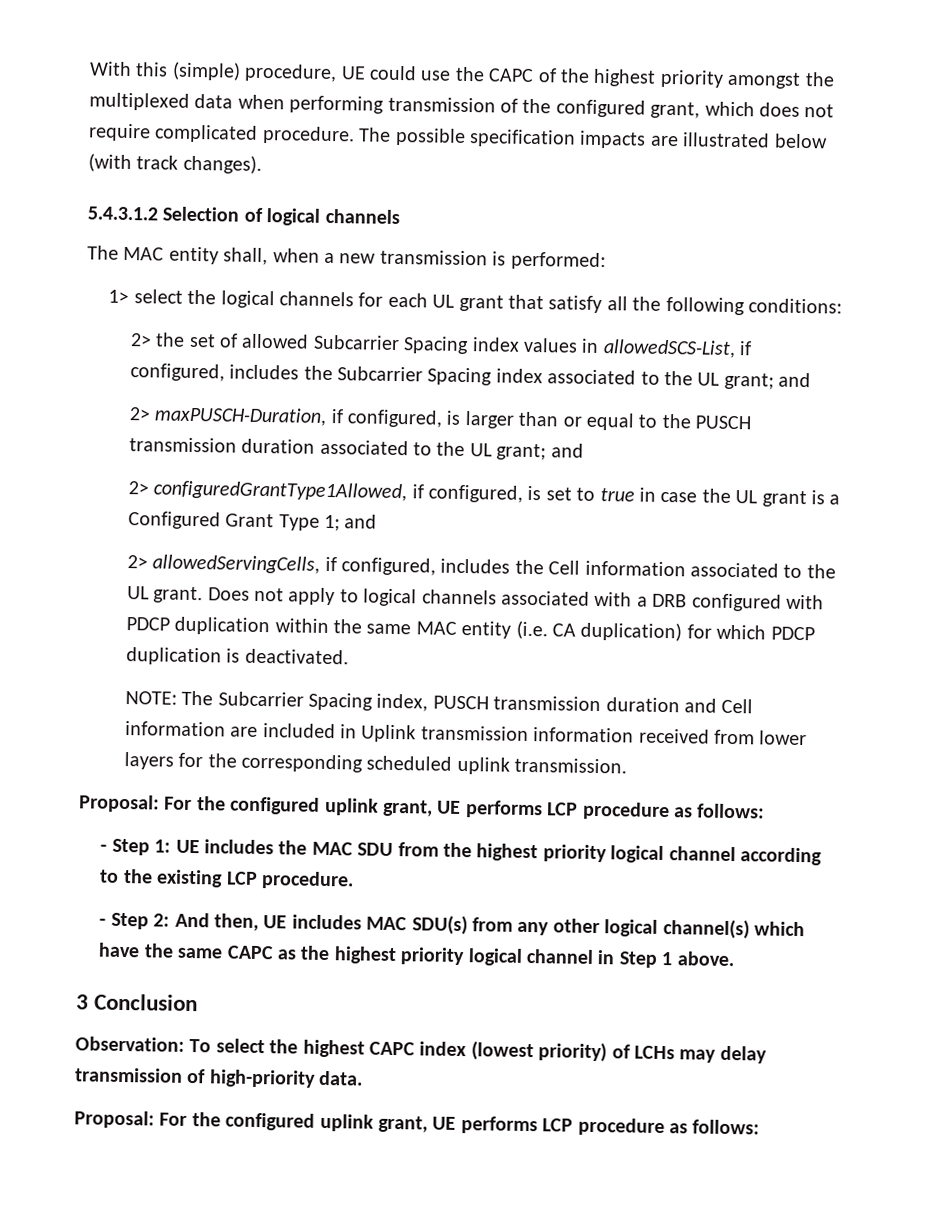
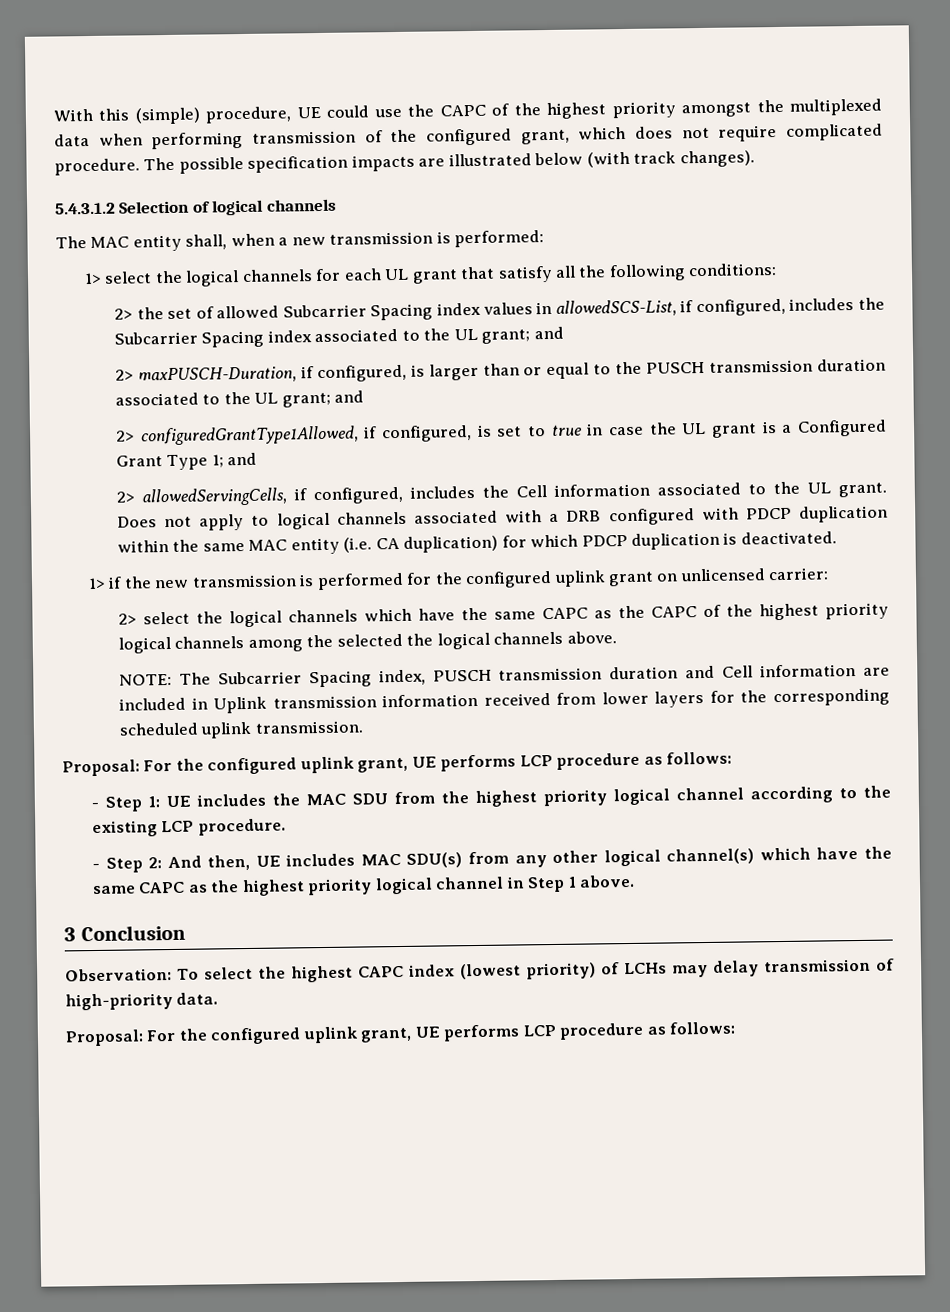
(349, 656) none -> [87,567,830,591] [117,602,890,628] [117,631,617,654] // 1> if the new transmission is performed for the configured uplink grant on unlicensed carrier: // 2> select the logical channels which have the same CAPC as the CAPC of the highest priority logical channels among the selected the logical channels above.

